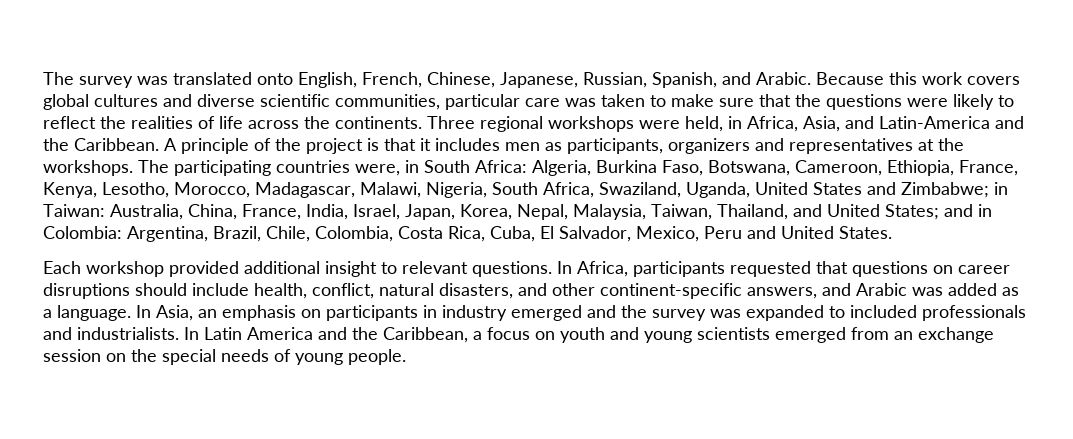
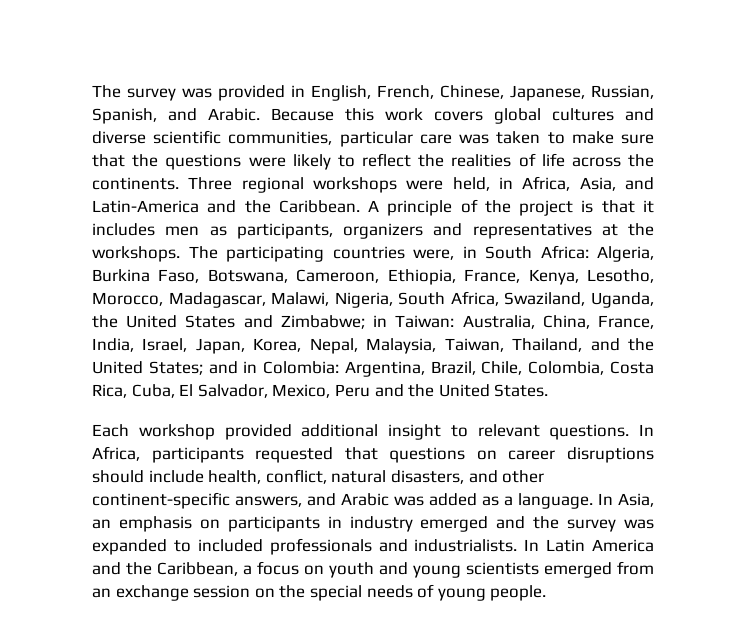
[173,72,293,85] translated onto -> [218,85,305,101] provided in
(750, 190) none -> [92,315,118,328] the
(822, 210) none -> [628,338,654,351] the
(776, 232) none -> [408,384,435,397] the

